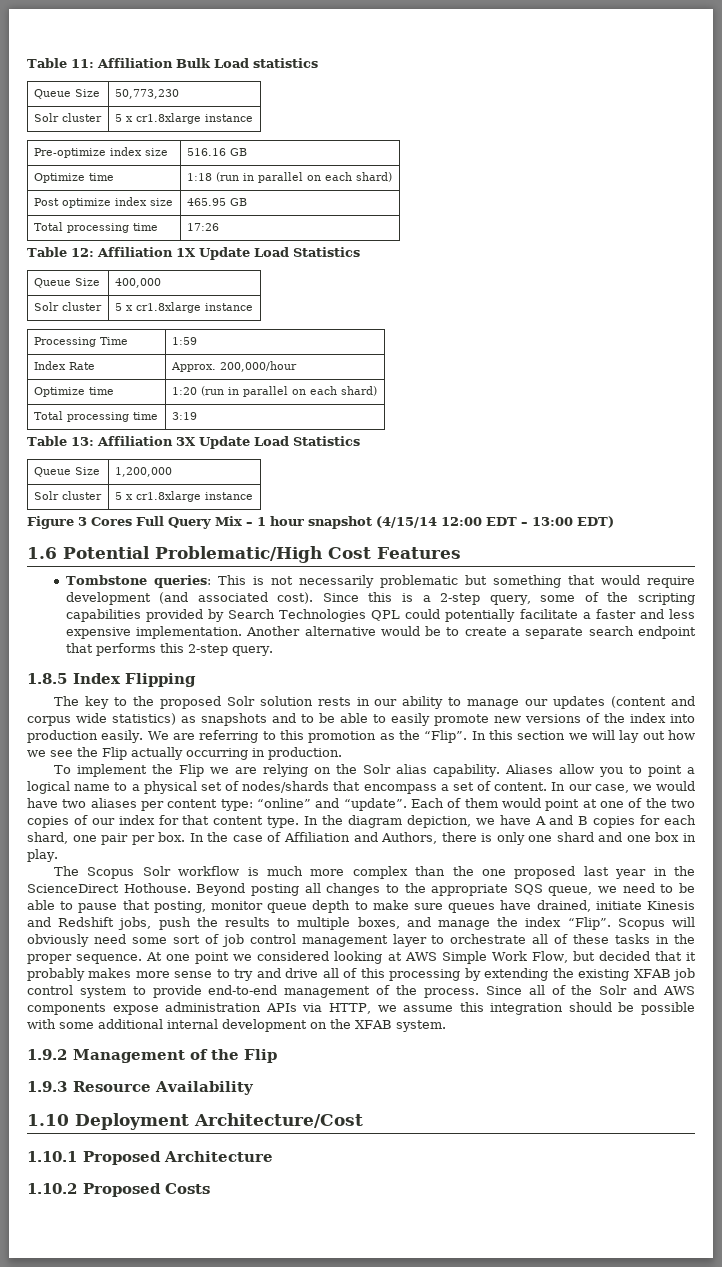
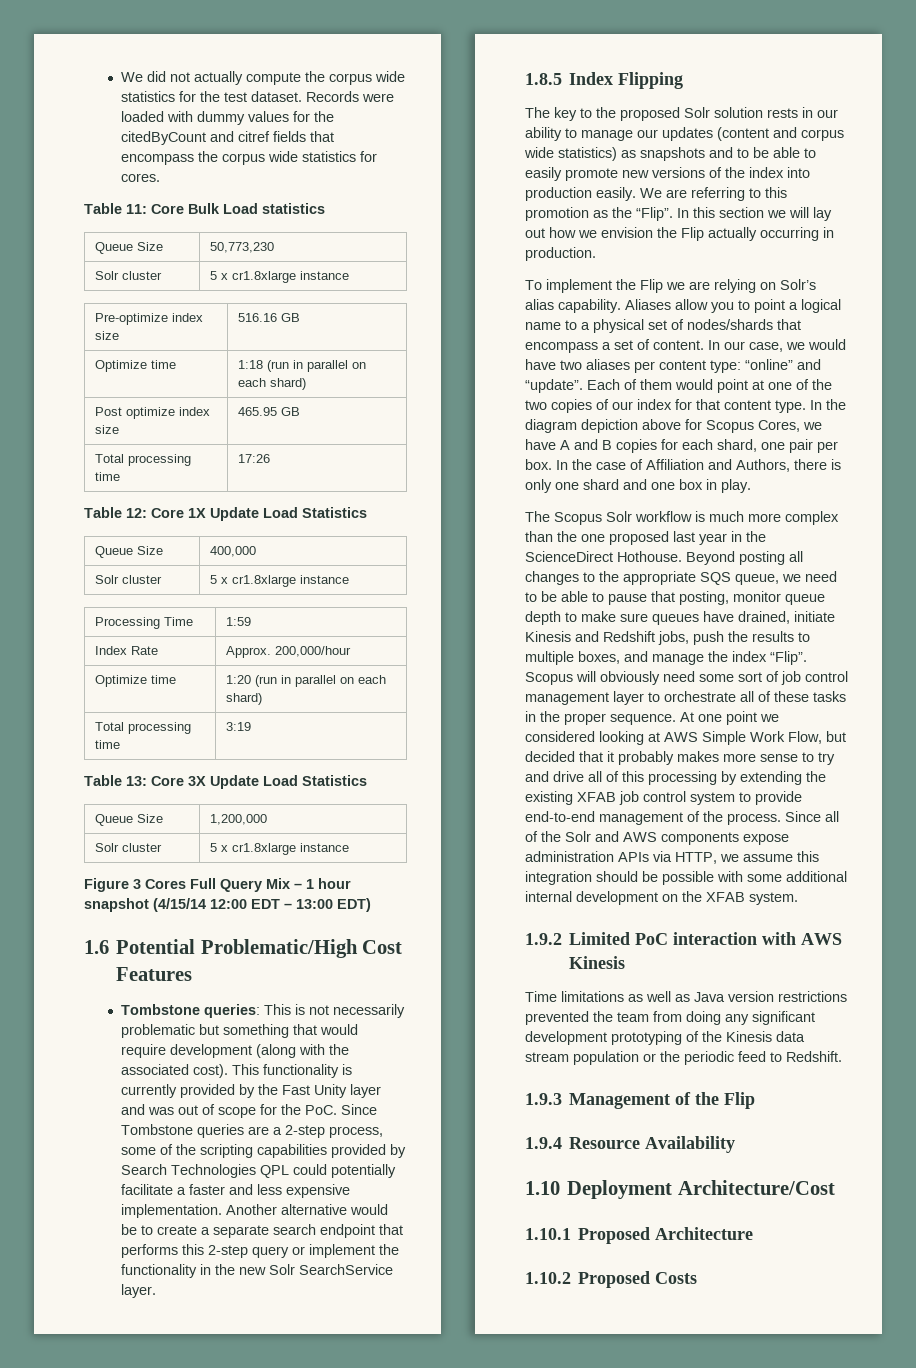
(27, 63) none -> [121,71,406,85] [121,91,395,102] [121,111,335,125] [121,131,335,145] [121,151,378,165] [121,173,161,182] We did not actually compute the corpus wide statistics for the test dataset. Records were loaded with dummy values for the citedByCount and citref fields that encompass the corpus wide statistics for cores. //
[96,58,173,68] Affiliation -> [151,204,184,214] Core
[96,247,173,257] Affiliation -> [151,508,184,518] Core
[96,436,173,446] Affiliation -> [151,776,184,786] Core
[159,592,414,604] (and associated cost). Since this is -> [256,1044,350,1058] [121,1064,353,1078] [121,1084,382,1098] [121,1104,378,1118] [121,1124,270,1138] (along with the associated cost). This functionality is currently provided by the Fast Unity layer and was out of scope for the PoC. Since Tombstone queries are
[489,595,531,605] query, -> [329,1126,384,1138] process,
[231,646,273,656] query. -> [252,1244,400,1258] [121,1264,394,1278] [121,1284,157,1298] query or implement the functionality in the new Solr SearchService layer.
[50,750,73,757] see -> [601,227,653,238] envision
[336,764,392,774] the Solr -> [780,279,816,290] Solr’s
[406,815,471,828] depiction, -> [581,419,800,433] depiction above for Scopus Cores,
(67, 1054) none -> [569,932,843,945] [569,956,626,969] [525,991,847,1002] [525,1011,815,1025] [525,1031,805,1045] [525,1051,842,1065] [525,1093,562,1105] Limited PoC interaction with AWS Kinesis // Time limitations as well as Java version restrictions prevented the team from doing any significant development prototyping of the Kinesis data stream population or the periodic feed to Redshift. // 1.9.3
[27,1081,67,1092] 1.9.3 -> [525,1137,562,1149] 1.9.4

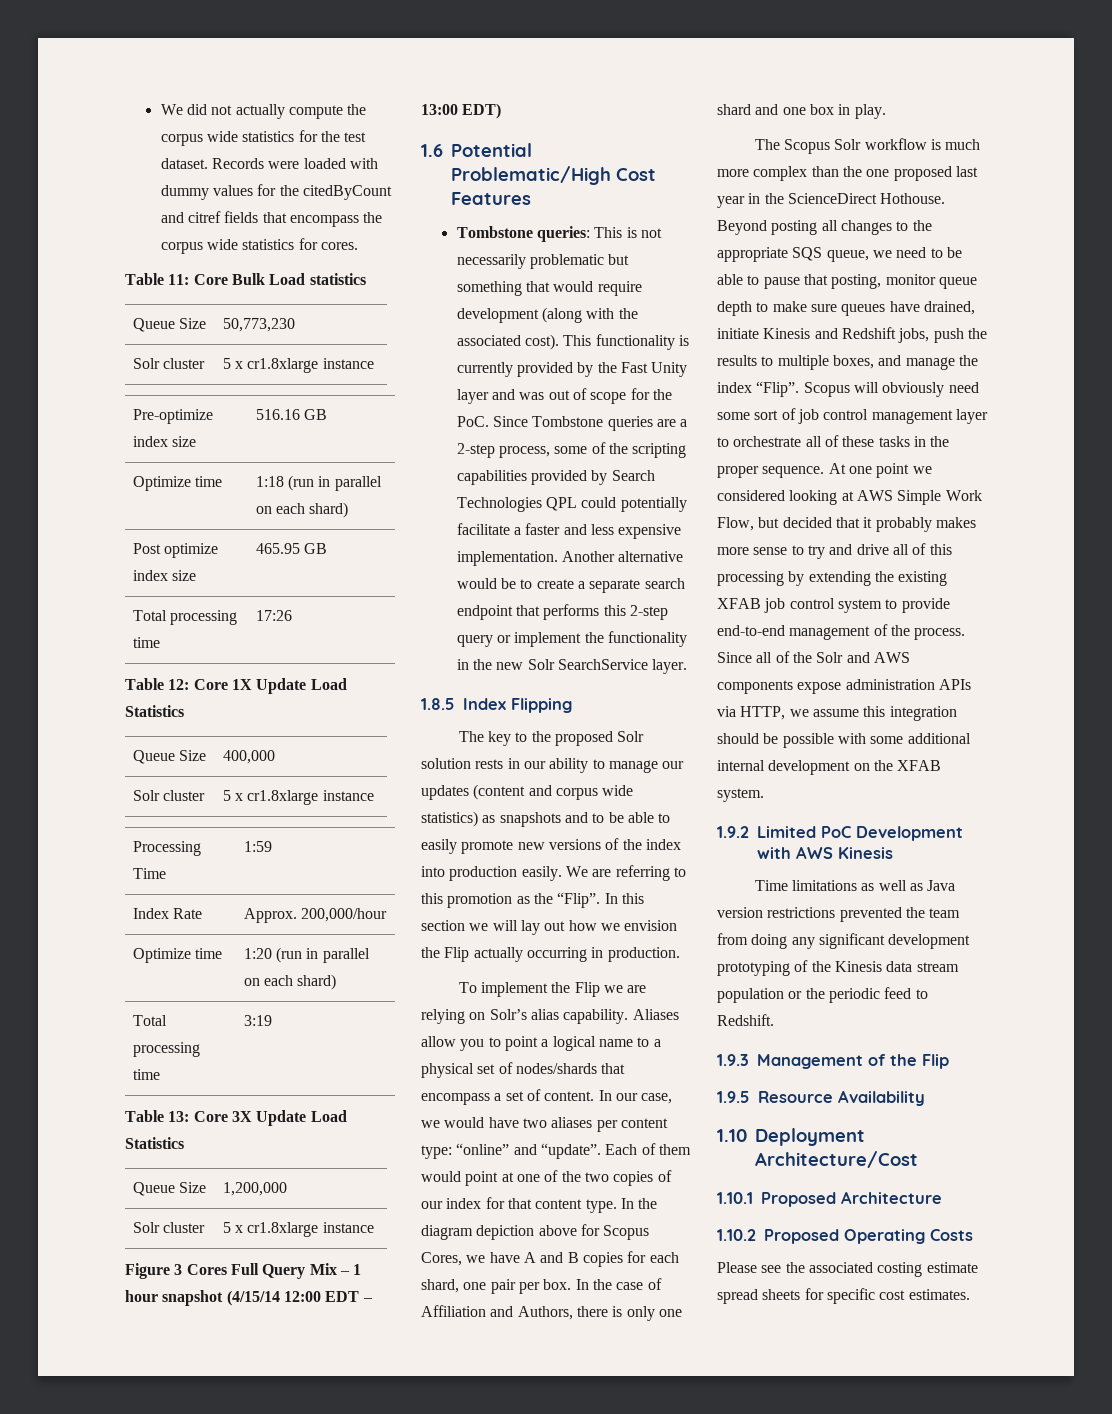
[673,932,758,945] interaction -> [856,826,963,841] Development
[525,1137,562,1149] 1.9.4 -> [717,1091,750,1103] 1.9.5
(651, 1279) none -> [844,1229,925,1244] Operating
(698, 1278) none -> [717,1262,978,1277] [717,1288,970,1304] // Please see the associated costing estimate spread sheets for specific cost estimates.

